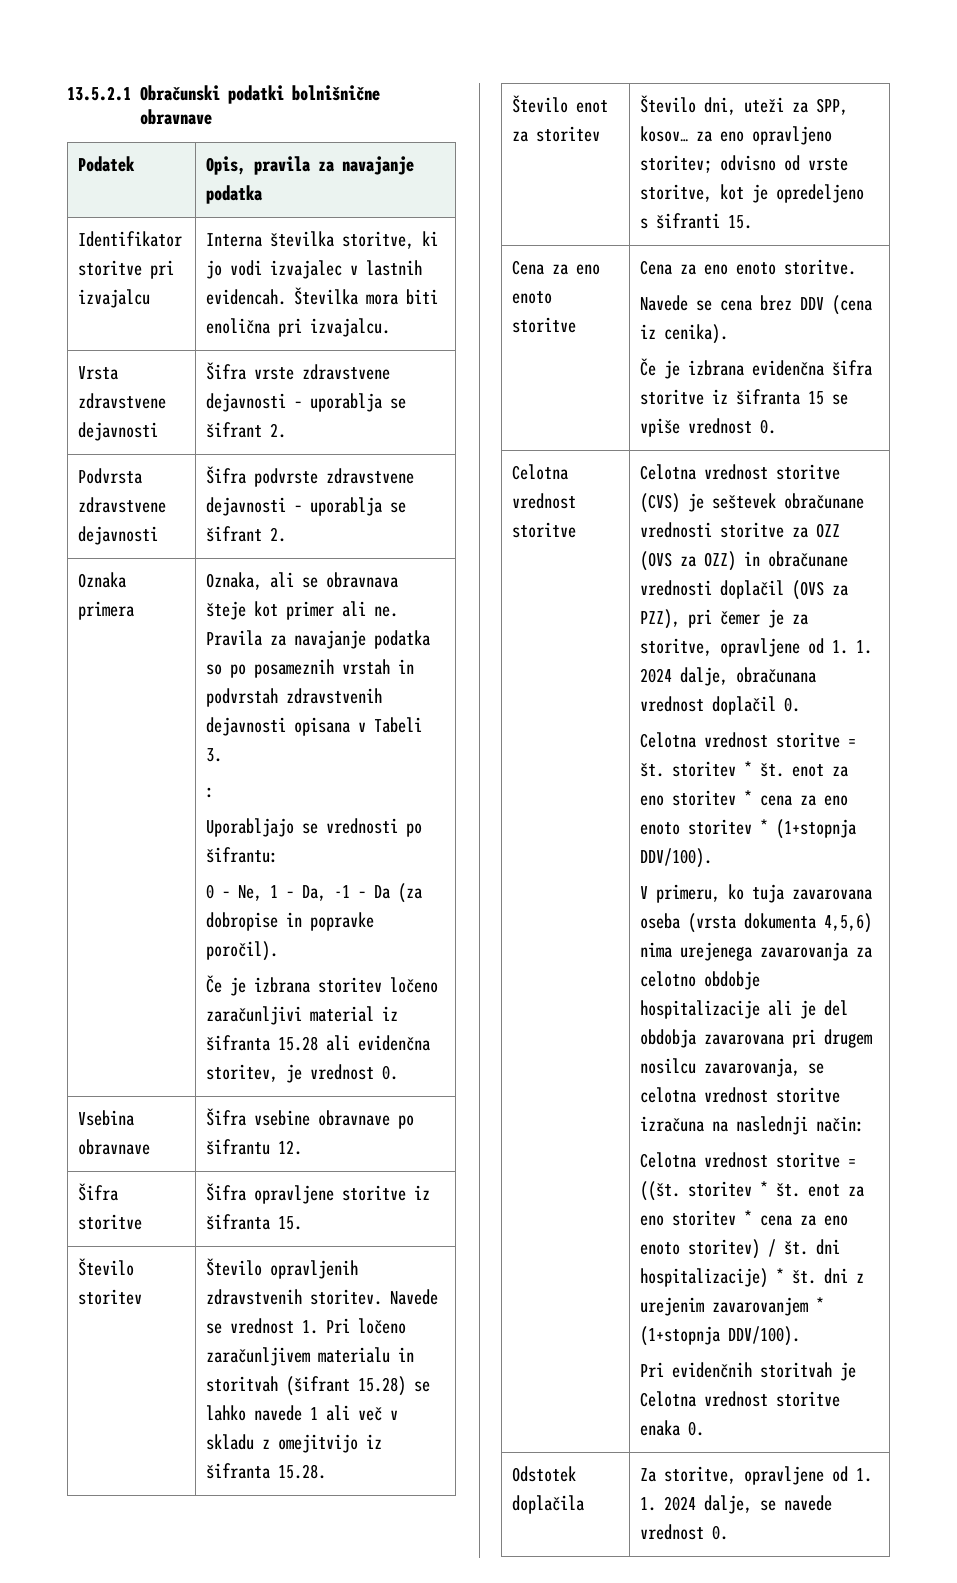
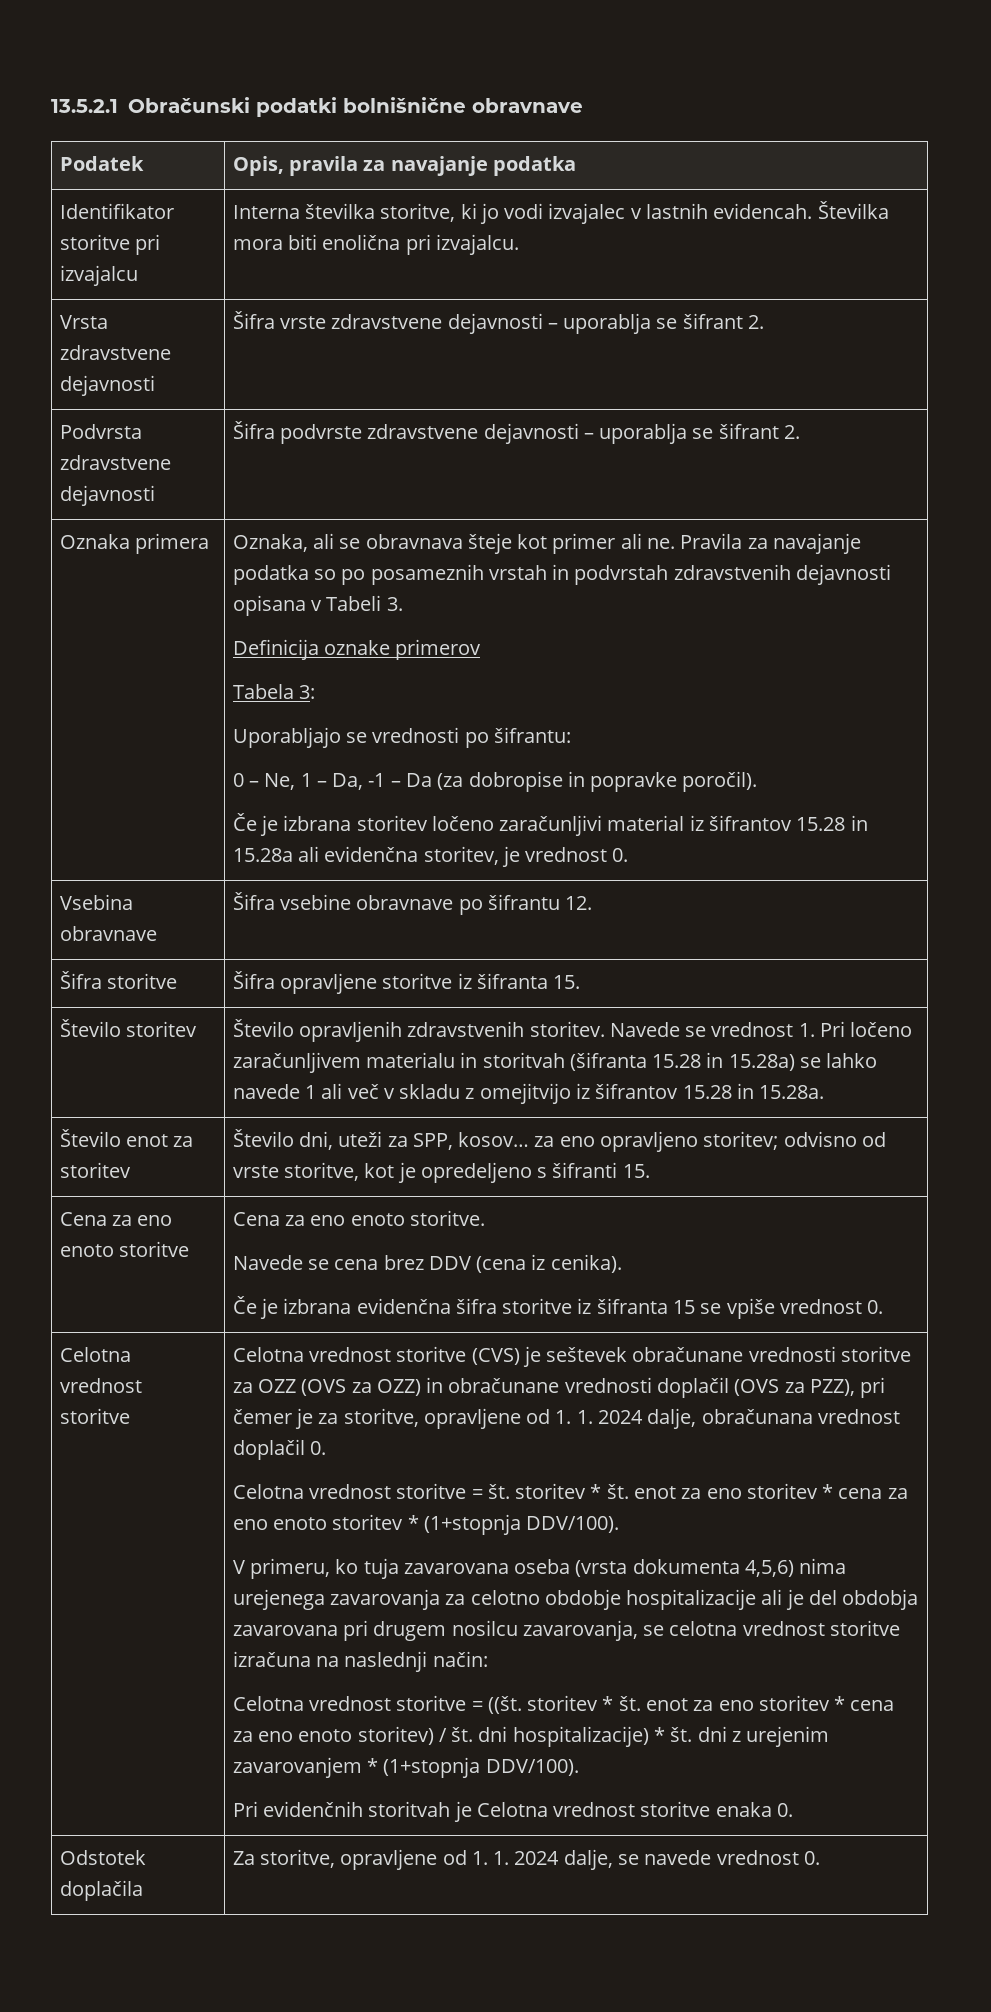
[206,787,215,798] : -> [232,639,482,660] [232,684,316,699] Definicija oznake primerov // Tabela 3:
[206,1035,319,1051] šifranta 15.28 -> [709,815,868,831] [232,848,293,862] šifrantov 15.28 in 15.28a
[286,1376,407,1396] (šifrant 15.28) -> [569,1052,795,1071] (šifranta 15.28 in 15.28a)
[206,1463,327,1479] šifranta 15.28. -> [595,1083,825,1099] šifrantov 15.28 in 15.28a.

